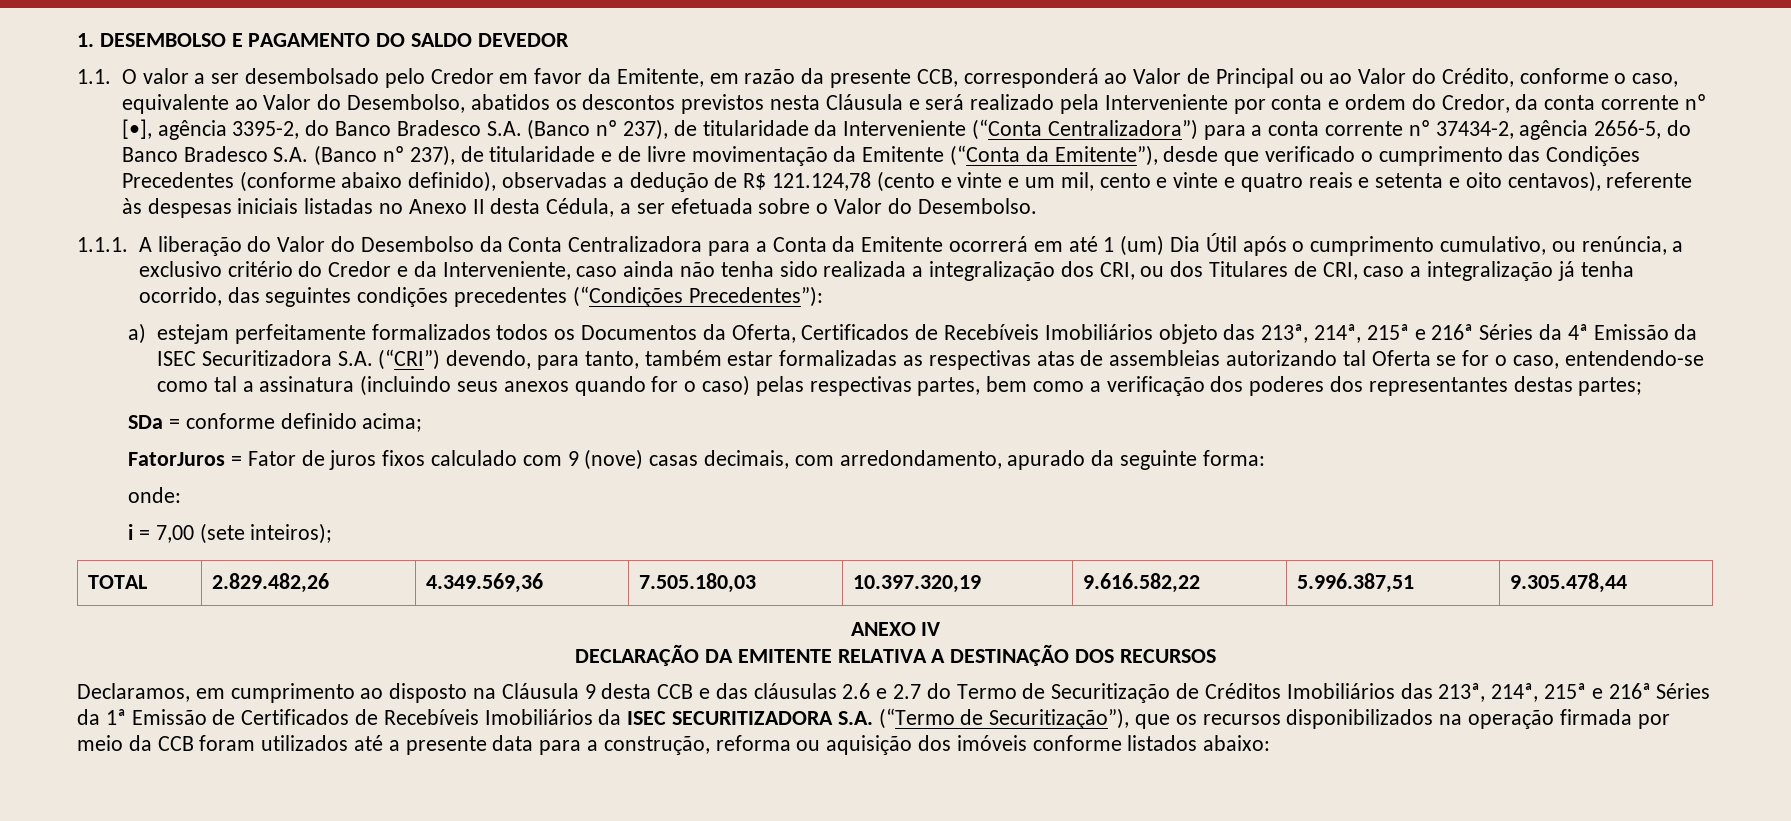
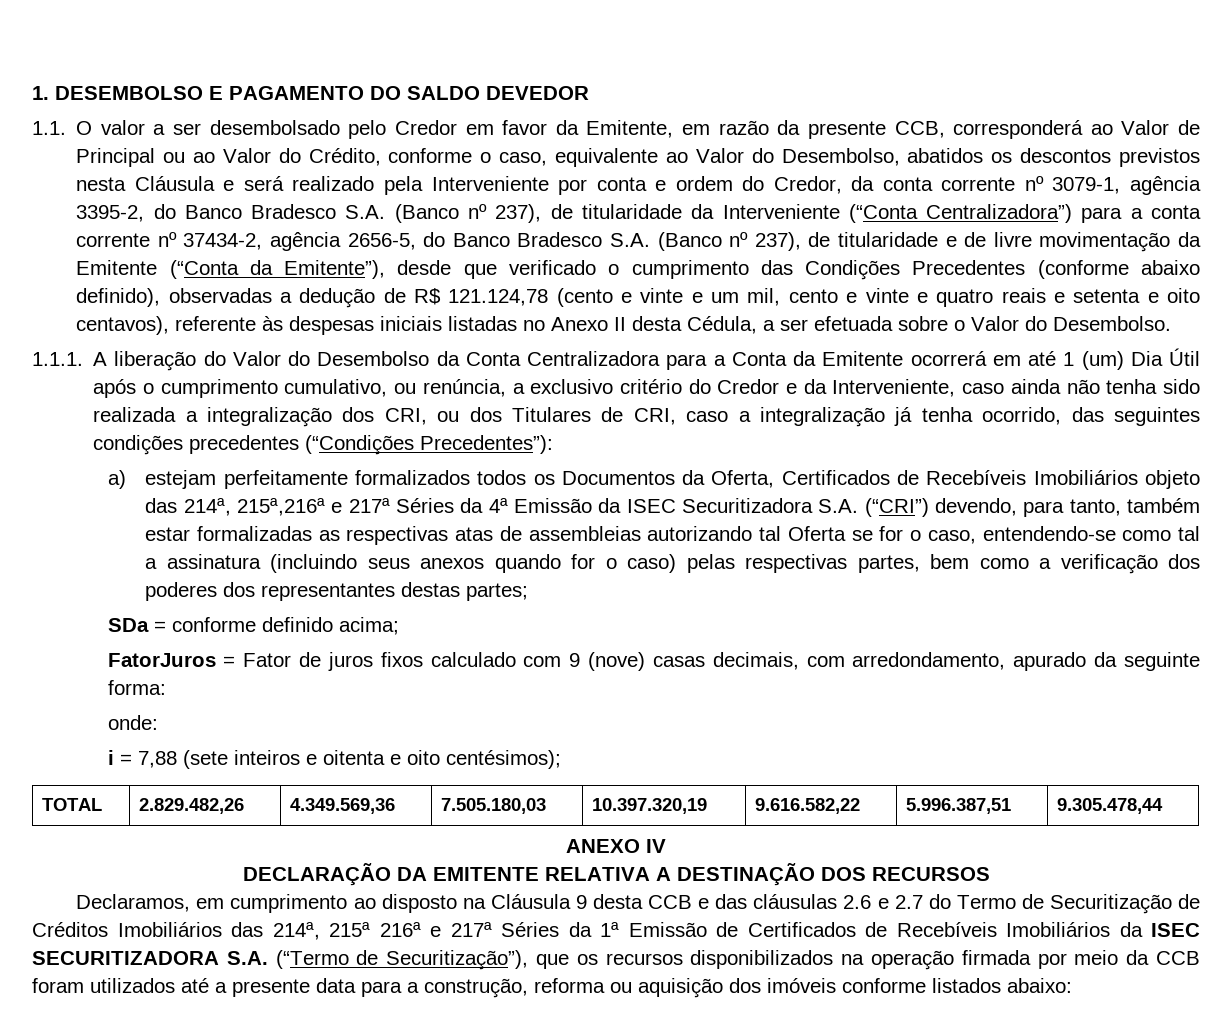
[121,119,152,139] [•], -> [1052,177,1121,194] 3079-1,
[1261,324,1474,343] 213ª, 214ª, 215ª e 216ª -> [183,498,390,516] 214ª, 215ª,216ª e 217ª
[155,523,333,544] 7,00 (sete inteiros); -> [137,750,561,769] 7,88 (sete inteiros e oitenta e oito centésimos);
[1438,683,1651,702] 213ª, 214ª, 215ª e 216ª -> [272,922,492,940] 214ª, 215ª 216ª e 217ª

